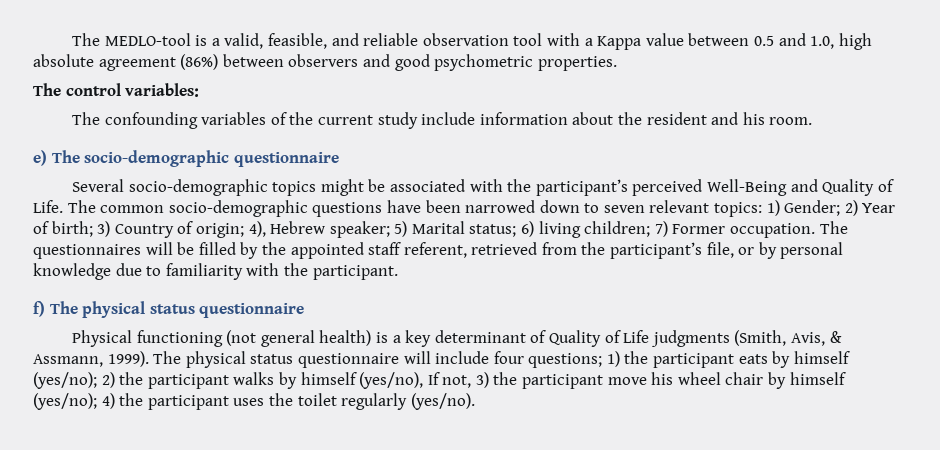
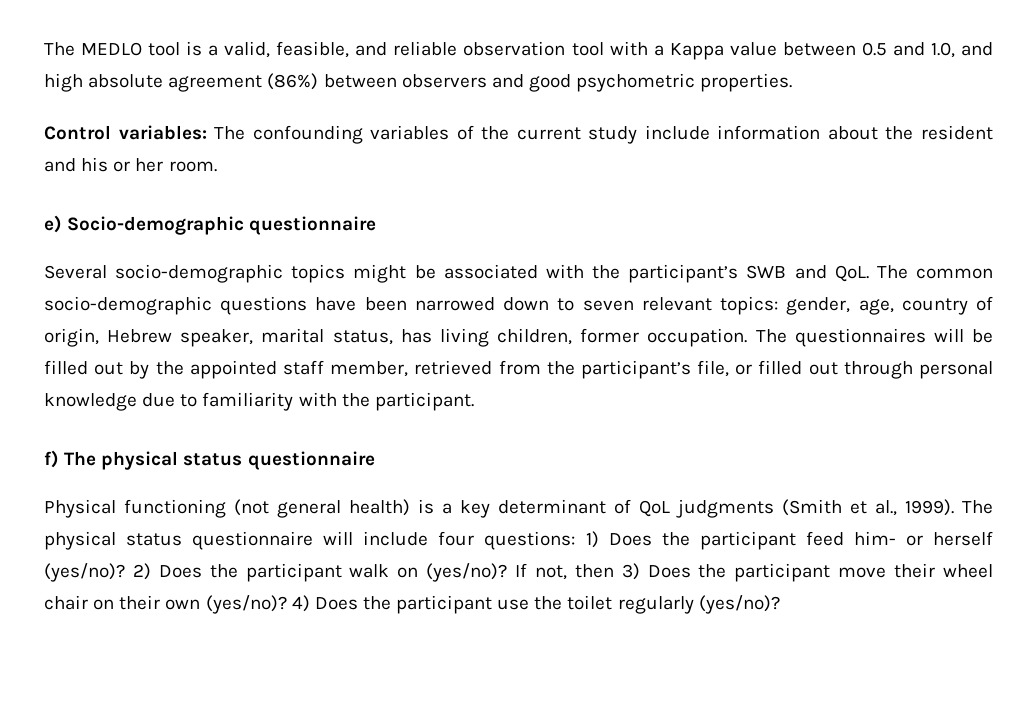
[72,33,191,46] The MEDLO-tool -> [44,42,181,56] The MEDLO tool
(835, 42) none -> [961,42,994,56] and
[33,83,121,96] The control -> [44,125,111,140] Control
(200, 90) // -> (207, 132) none
(765, 118) none -> [113,158,164,172] or her
[51,150,230,167] The socio-demographic -> [67,216,245,235] Socio-demographic
[632,179,894,196] [33,200,63,213] perceived Well-Being and Quality of Life. -> [746,265,869,282] SWB and QoL.
[766,200,896,216] [33,221,726,238] 1) Gender; 2) Year of birth; 3) Country of origin; 4), Hebrew speaker; 5) Marital status; 6) living children; 7) Former -> [786,296,994,315] [44,328,640,347] gender, age, country of origin, Hebrew speaker, marital status, has living children, former
(236, 248) none -> [94,362,124,375] out
[403,242,467,258] referent, -> [330,361,409,377] member,
[758,242,777,259] by -> [758,360,913,379] filled out through
[548,330,842,347] [33,354,103,367] Quality of Life judgments (Smith, Avis, & Assmann, -> [639,499,897,518] QoL judgments (Smith et al.,
[528,351,850,368] [33,372,489,389] questions; 1) the participant eats by himself (yes/no); 2) the participant walks by himself (yes/no), If not, 3) -> [484,531,993,550] [44,563,691,582] questions: 1) Does the participant feed him- or herself (yes/no)? 2) Does the participant walk on (yes/no)? If not, then 3) Does
[651,372,674,385] his -> [894,563,936,578] their
[768,372,846,389] [33,393,265,410] by himself (yes/no); 4) the participant uses -> [93,595,530,614] on their own (yes/no)? 4) Does the participant use
[410,393,475,410] (yes/no). -> [698,595,780,614] (yes/no)?

